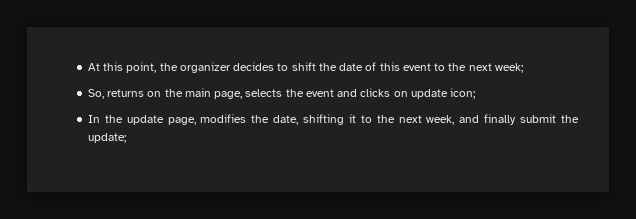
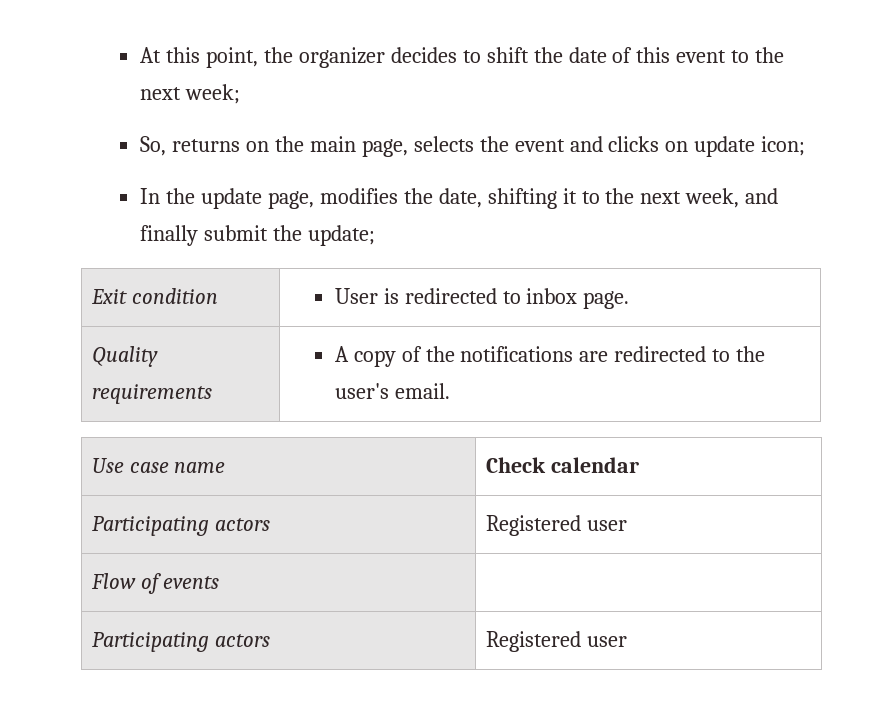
(126, 138) none -> [90,288,218,304] [334,288,630,309] [91,346,158,367] [91,384,212,404] [334,346,766,367] [334,383,450,399] [91,458,226,473] [485,457,639,473] [91,516,270,536] [485,515,627,536] [90,573,220,594] [91,632,270,652] [485,631,627,652] // Exit condition | User is redirected to inbox page. // Quality requirements | A copy of the notifications are redirected to the user's email. // Use case name | Check calendar // Participating actors | Registered user // Flow of events | // Participating actors | Registered user

